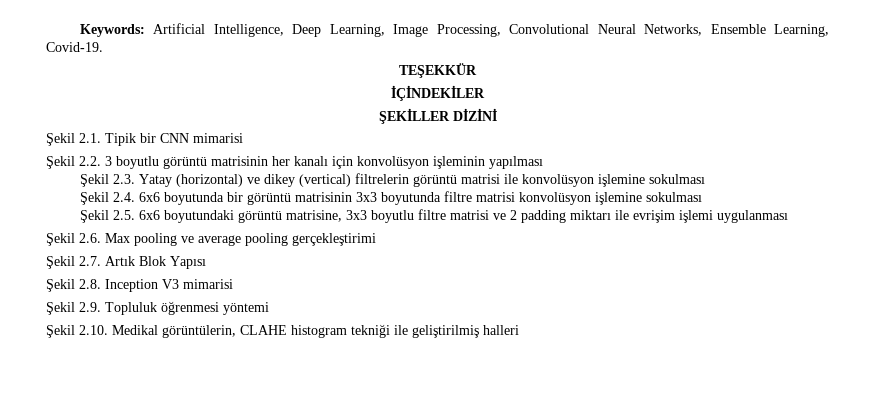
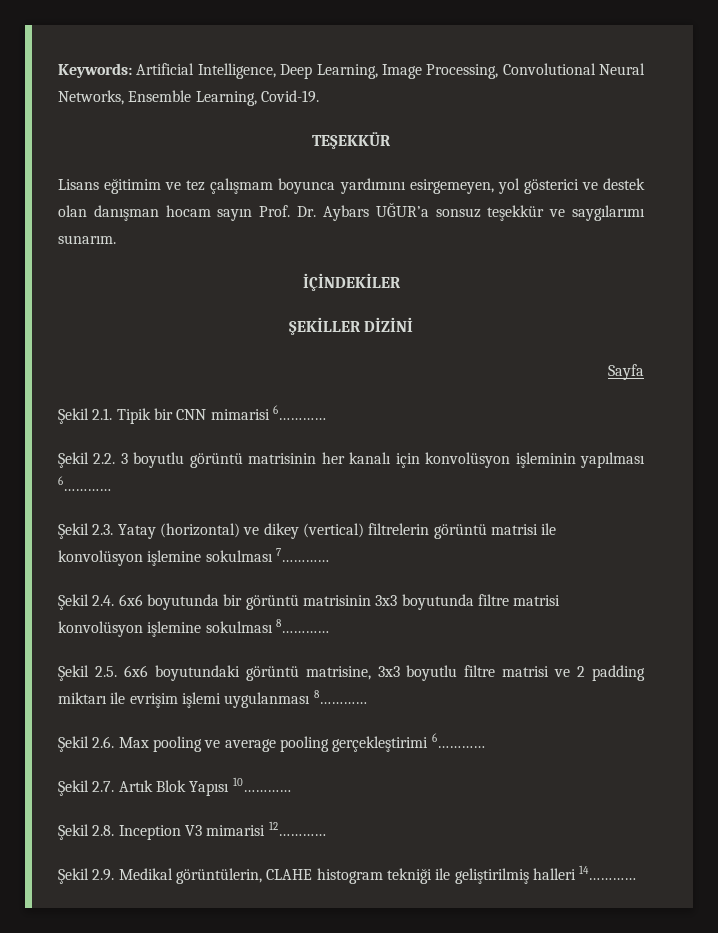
(477, 70) none -> [58,178,645,194] [58,202,645,221] [58,235,116,244] // Lisans eğitimim ve tez çalışmam boyunca yardımını esirgemeyen, yol gösterici ve destek olan danışman hocam sayın Prof. Dr. Aybars UĞUR’a sonsuz teşekkür ve saygılarımı sunarım.
(497, 114) none -> [608,364,644,380] // Sayfa
(243, 138) none -> [272,405,326,420] 6…………
(543, 162) none -> [58,476,111,491] 6…………
(705, 179) none -> [275,548,329,562] 7…………
(702, 197) none -> [275,619,329,633] 8…………
(788, 216) none -> [313,690,367,704] 8…………
(376, 239) none -> [431,733,485,748] 6…………
(206, 262) none -> [232,777,291,792] 10…………
(233, 284) none -> [268,821,326,836] 12…………
[105,301,269,315] [46,325,108,338] Topluluk öğrenmesi yöntemi // Şekil 2.10. -> (115, 875) none
(519, 330) none -> [579,865,637,880] 14…………

